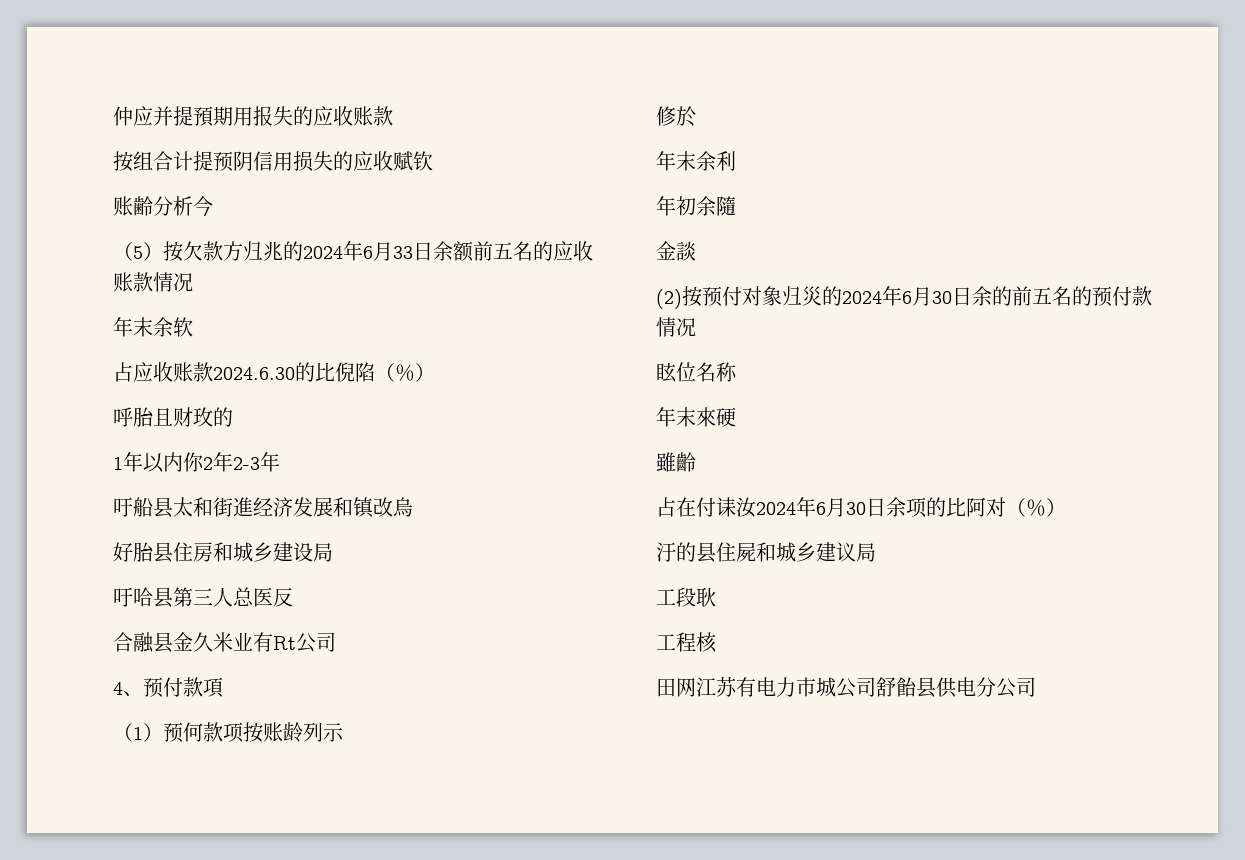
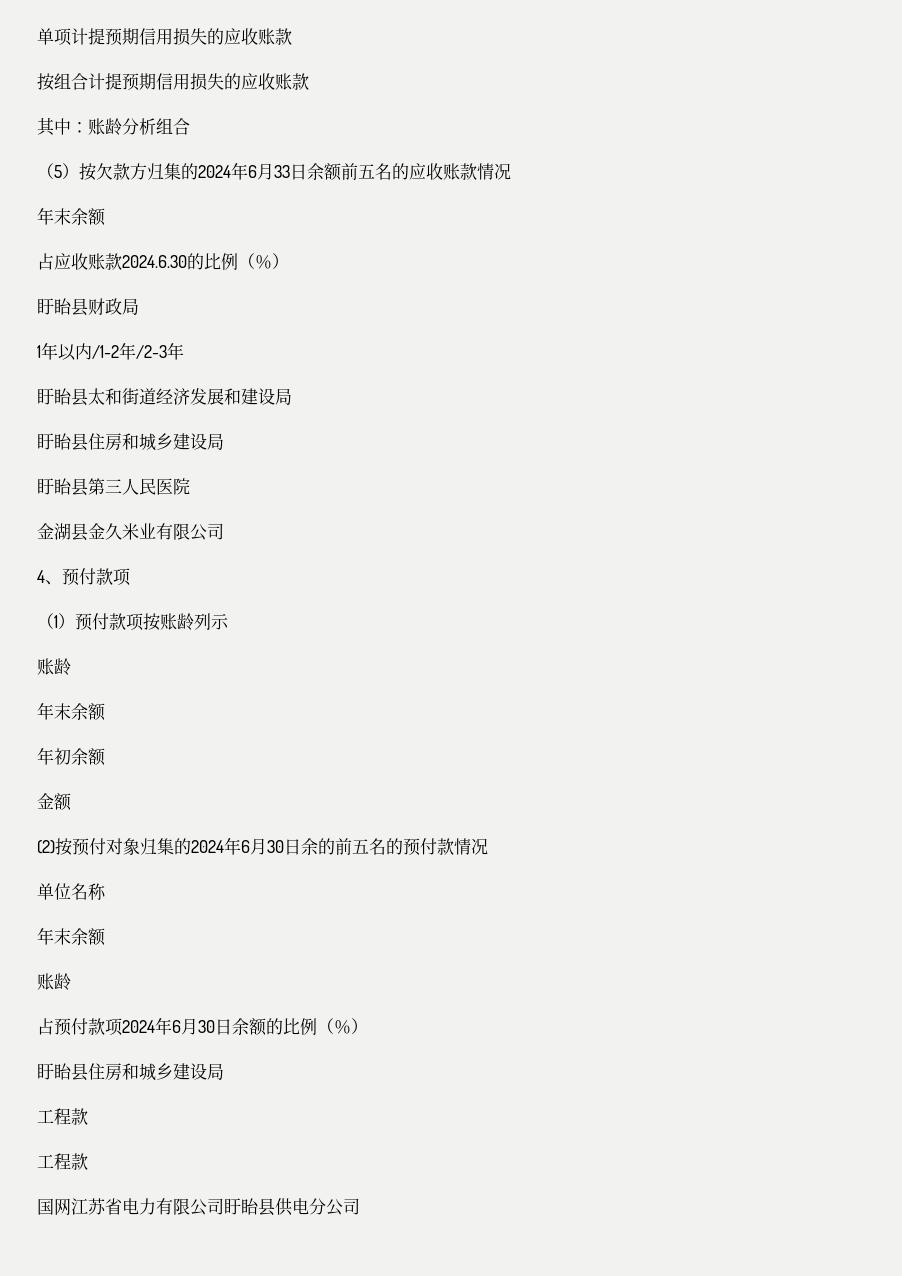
[113,106,273,127] 仲应并提預期用报 -> [37,28,190,46] 单项计提预期信用损
[233,151,433,172] [113,196,213,217] 阴信用损失的应收赋钦 // 账齢分析今 -> [139,73,309,91] [37,117,190,136] 期信用损失的应收账款 // 其中：账龄分析组合
[263,241,283,261] 兆 -> [164,163,181,180] 集
[173,317,193,337] 软 -> [88,208,106,226] 额
[335,362,435,382] [113,407,233,427] 倪陷（％） // 呼胎且财玫的 -> [221,253,289,270] [37,298,139,316] 例（％） // 盱眙县财政局
[183,452,260,472] 你2年2-3 -> [92,342,167,360] /1-2年/2-3
[113,497,153,517] 吁船 -> [37,388,72,405] 盱眙
[233,497,253,517] 進 -> [139,388,156,405] 道
[353,497,413,518] [113,542,333,563] [113,587,153,607] 镇改烏 // 好胎县住房和城乡建设局 // 吁哈 -> [241,388,292,405] [37,433,224,451] [37,478,72,495] 建设局 // 盱眙县住房和城乡建设局 // 盱眙
[233,587,293,607] [113,632,154,653] 总医反 // 合融 -> [139,478,190,495] [37,523,71,540] 民医院 // 金湖
[273,636,296,650] Rt -> [173,523,190,540] 限
[203,677,223,698] 項 -> [113,568,131,586] 项
[183,722,203,742] 何 -> [92,613,109,630] 付
[656,106,696,127] [656,151,736,171] 修於 // 年末余利 -> [37,658,71,676] [37,702,106,721] 账龄 // 年末余额
[716,196,736,216] [656,241,696,261] 隨 // 金談 -> [88,748,106,766] [37,793,72,811] 额 // 金额
[802,286,822,306] 災 -> [157,838,174,855] 集
[656,362,677,383] 眩 -> [37,883,54,900] 单
[696,407,736,427] [656,452,696,472] [656,497,1066,518] [656,542,856,563] 來硬 // 雖齡 // 占在付诔汝2024年6月30日余项的比阿对（％） // 汙的县住屍和城乡建议 -> [71,928,106,946] [37,973,71,991] [37,1017,368,1036] [37,1063,207,1081] 余额 // 账龄 // 占预付款项2024年6月30日余额的比例（％） // 盱眙县住房和城乡建设
[676,587,716,607] [656,632,717,653] [656,676,917,698] 段耿 // 工程核 // 田网江苏有电力市城公司舒飴 -> [54,1108,88,1125] [37,1153,88,1170] [37,1198,259,1216] 程款 // 工程款 // 国网江苏省电力有限公司盱眙

